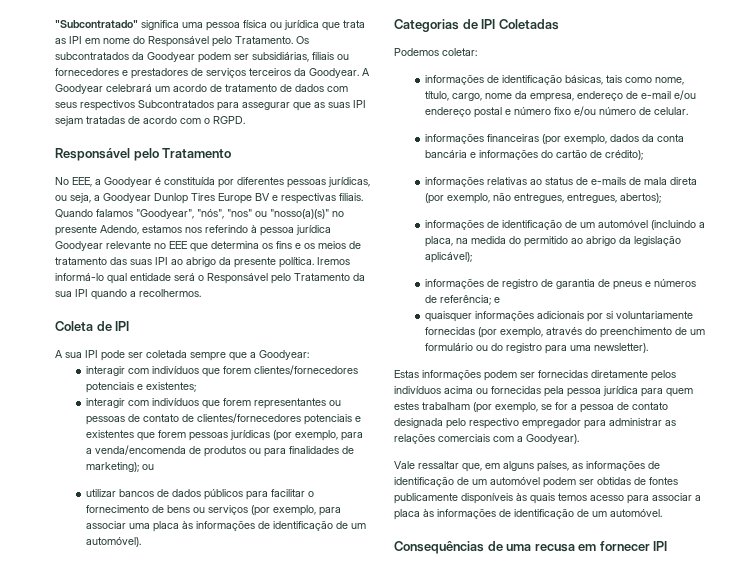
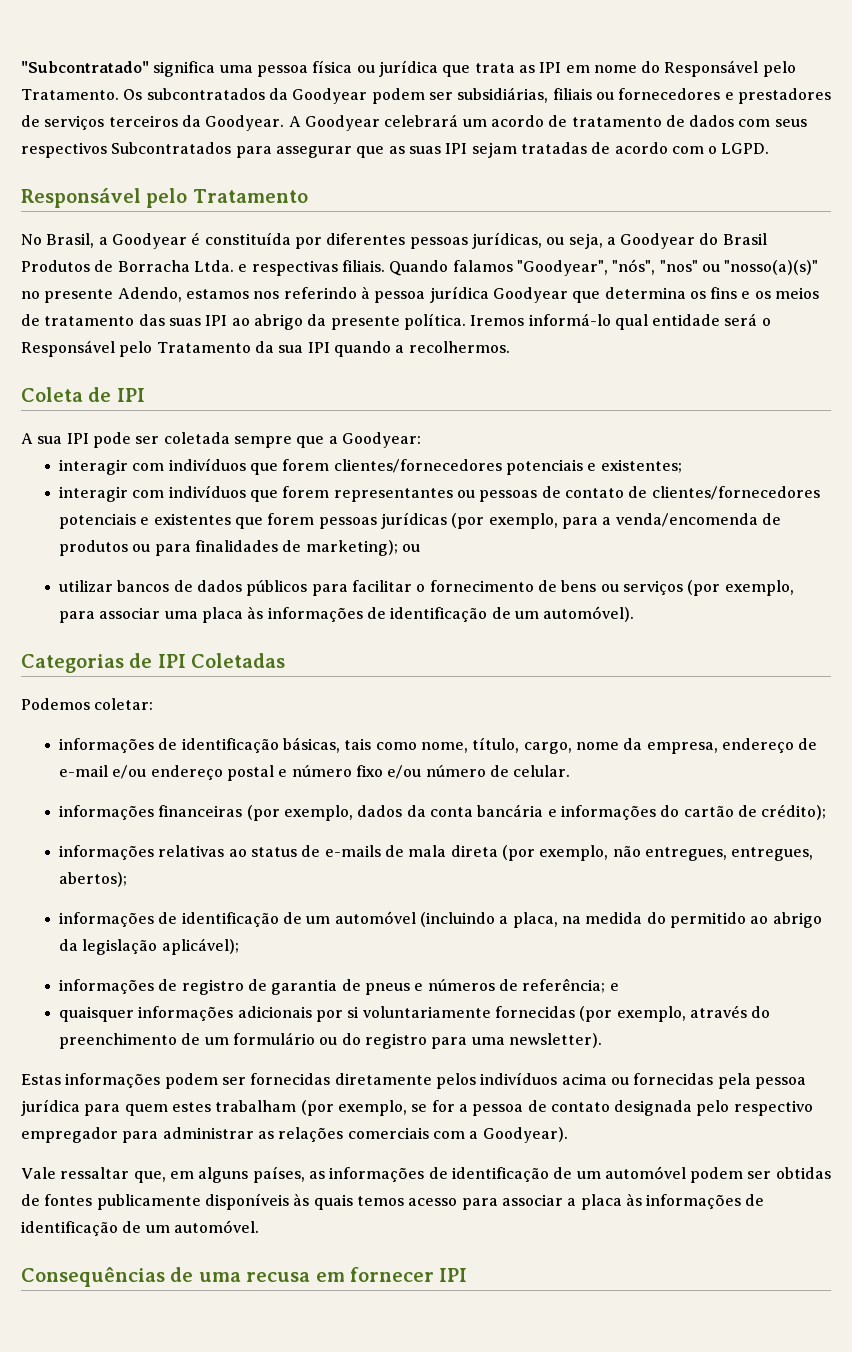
[213,116,245,124] RGPD. -> [721,143,770,154] LGPD.
[72,177,92,187] EEE, -> [46,233,95,248] Brasil,
[154,193,270,204] Dunlop Tires Europe BV -> [699,233,767,245] [21,260,234,272] do Brasil Produtos de Borracha Ltda.
[106,241,187,249] relevante no EEE -> (568, 295) none

